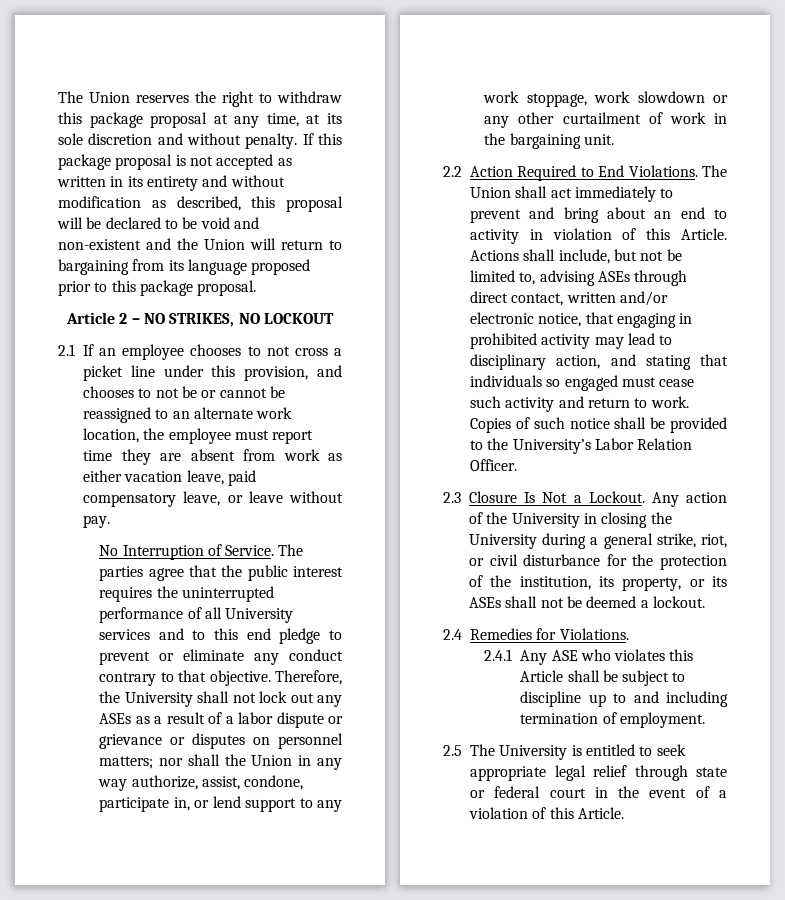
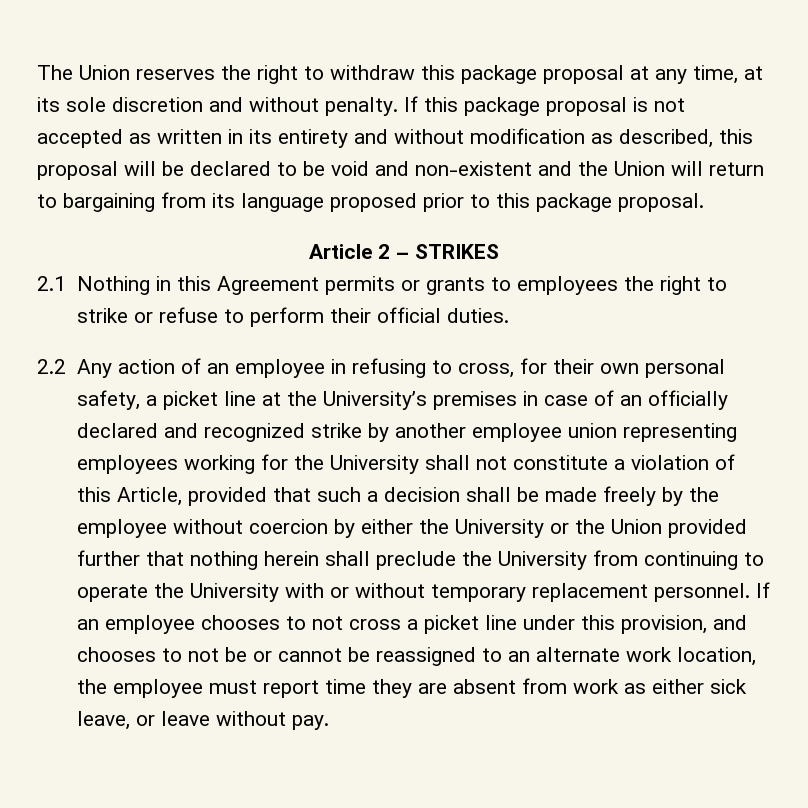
[144,313,334,327] [58,344,75,356] NO STRIKES, NO LOCKOUT // 2.1 -> [415,244,499,259] [37,276,727,295] [76,307,509,327] [37,358,725,378] [76,390,728,410] [76,423,737,442] [76,454,735,474] [76,486,719,506] [76,519,747,538] [76,550,764,570] [76,583,750,602] STRIKES // 2.1 Nothing in this Agreement permits or grants to employees the right to strike or refuse to perform their official duties. // 2.2 Any action of an employee in refusing to cross, for their own personal safety, a picket line at the University’s premises in case of an officially declared and recognized strike by another employee union representing employees working for the University shall not constitute a violation of this Article, provided that such a decision shall be made freely by the employee without coercion by either the University or the Union provided further that nothing herein shall preclude the University from continuing to operate the University with or without temporary replacement personnel.
[124,470,256,486] [83,493,176,507] vacation leave, paid compensatory -> [709,679,747,694] sick
[99,544,304,560] [99,565,343,581] [99,586,274,602] [99,607,294,623] [99,628,342,644] [99,649,343,665] [99,670,342,686] [99,691,342,707] [99,712,343,728] [99,733,343,749] [99,754,342,770] [98,775,304,791] [99,796,342,812] [483,91,728,107] [484,112,727,128] [484,133,614,149] [443,165,727,181] [470,186,674,202] [470,207,727,223] [470,228,727,244] [470,249,682,264] [470,270,688,286] [470,291,668,306] [470,312,693,328] [470,333,673,349] [470,354,728,370] [470,375,695,391] [470,396,689,412] [470,417,727,433] [470,438,693,454] [470,459,517,471] [443,491,727,507] [469,512,672,528] [469,533,727,549] [469,554,727,570] [469,575,727,591] [469,596,705,608] [443,628,629,640] [484,649,694,665] [520,670,686,686] [520,691,728,707] [520,712,705,728] [443,744,686,760] [470,765,727,781] [470,786,727,798] [469,807,624,819] // No Interruption of Service. The parties agree that the public interest requires the uninterrupted performance of all University services and to this end pledge to prevent or eliminate any conduct contrary to that objective. Therefore, the University shall not lock out any ASEs as a result of a labor dispute or grievance or disputes on personnel matters; nor shall the Union in any way authorize, assist, condone, participate in, or lend support to any work stoppage, work slowdown or any other curtailment of work in the bargaining unit. // 2.2 Action Required to End Violations. The Union shall act immediately to prevent and bring about an end to activity in violation of this Article. Actions shall include, but not be limited to, advising ASEs through direct contact, written and/or electronic notice, that engaging in prohibited activity may lead to disciplinary action, and stating that individuals so engaged must cease such activity and return to work. Copies of such notice shall be provided to the University’s Labor Relation Officer. // 2.3 Closure Is Not a Lockout. Any action of the University in closing the University during a general strike, riot, or civil disturbance for the protection of the institution, its property, or its ASEs shall not be deemed a lockout. // 2.4 Remedies for Violations. // 2.4.1 Any ASE who violates this Article shall be subject to discipline up to and including termination of employment. // 2.5 The University is entitled to seek appropriate legal relief through state or federal court in the event of a violation of this Article. -> (329, 722) none

